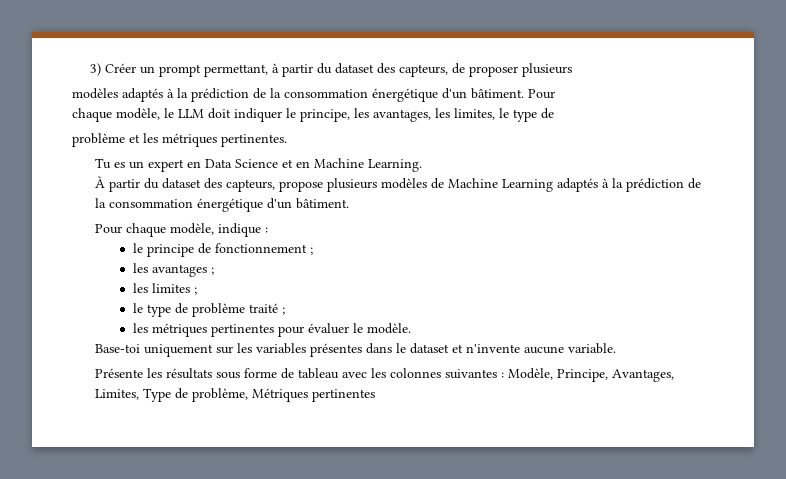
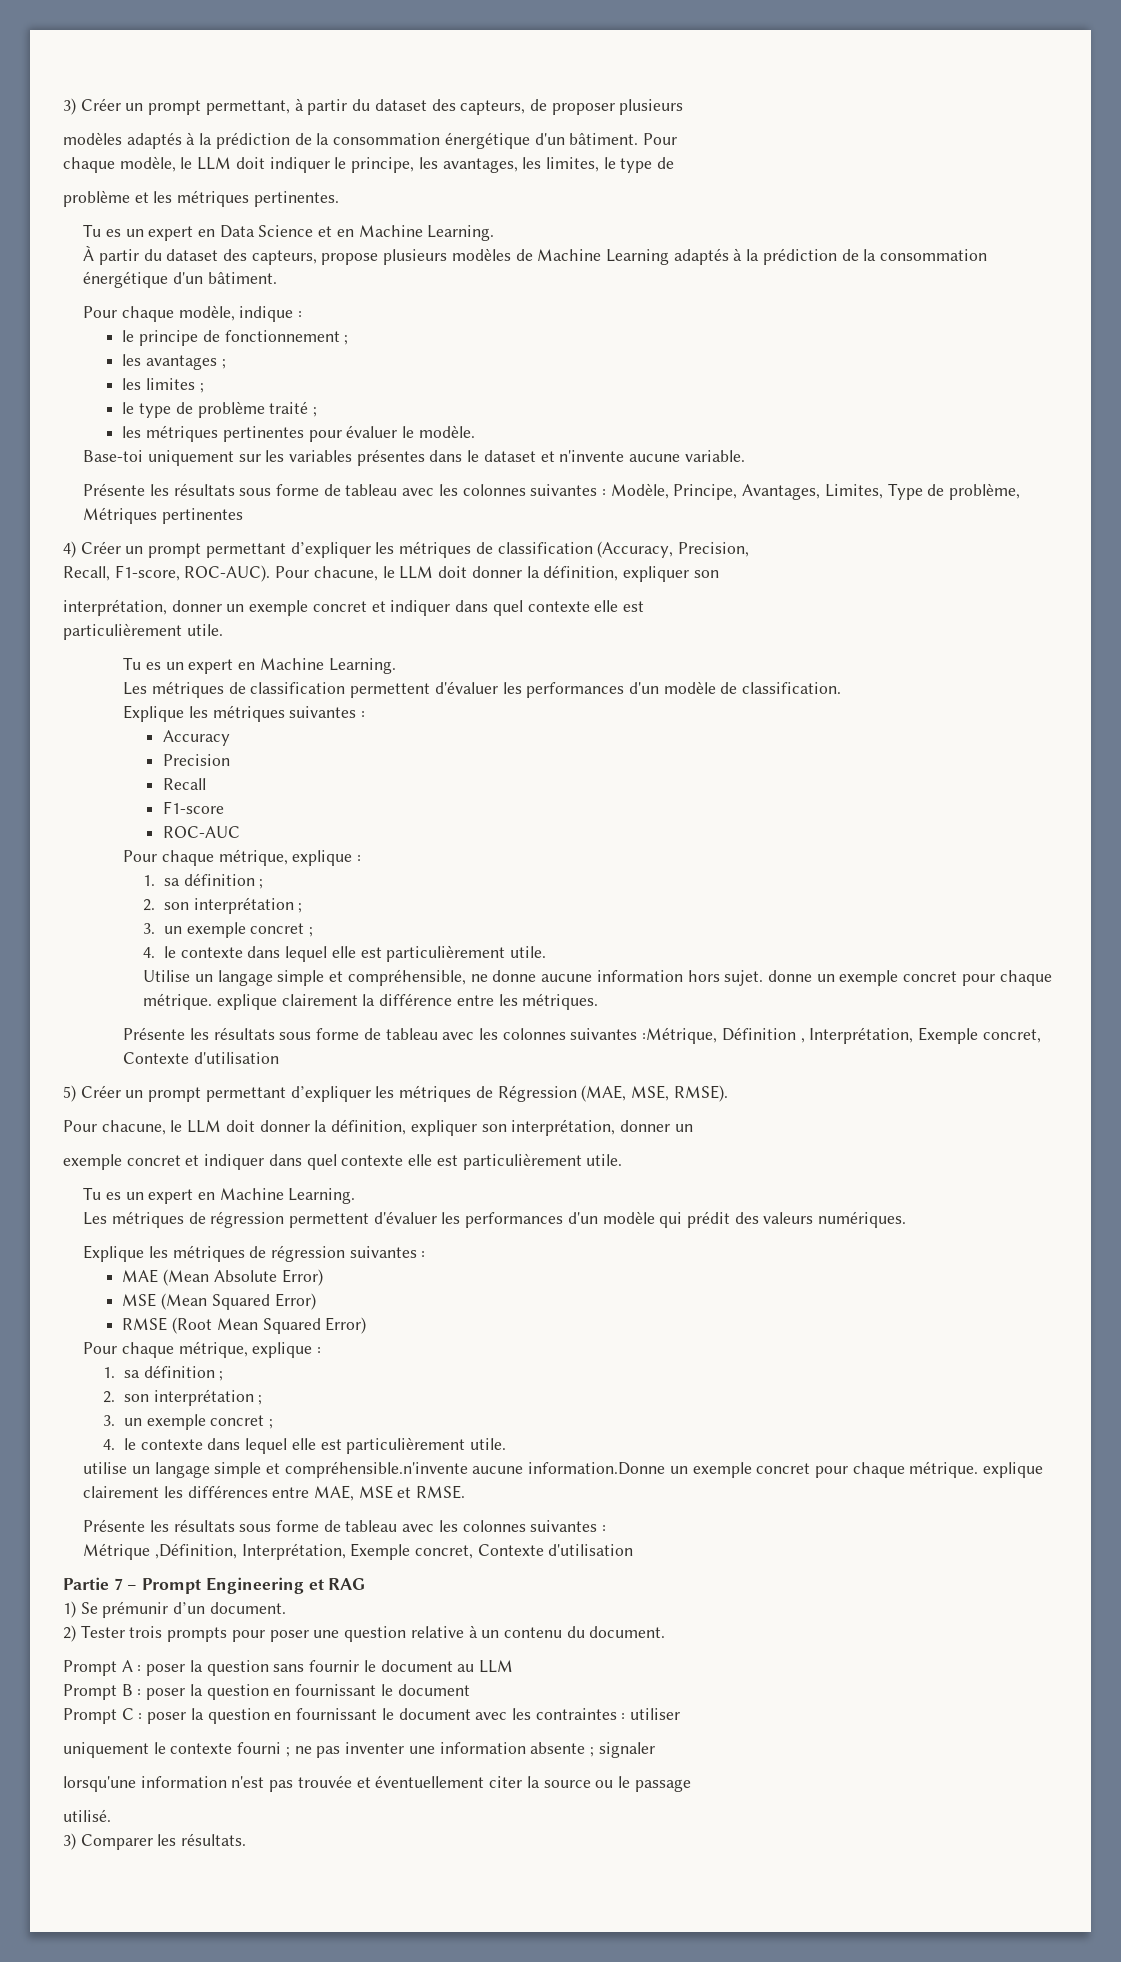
(375, 395) none -> [63,541,749,558] [63,565,719,582] [63,599,644,616] [63,623,223,640] [123,657,396,674] [123,681,842,698] [123,705,366,722] [162,730,230,746] [162,754,230,766] [162,778,206,790] [162,801,224,814] [162,826,240,838] [123,849,362,866] [143,873,264,889] [143,897,303,914] [143,922,314,938] [143,945,547,962] [143,969,1052,986] [143,993,599,1010] [123,1027,1041,1044] [123,1052,279,1064] [63,1085,728,1102] [63,1119,693,1136] [63,1153,623,1170] [83,1187,356,1204] [83,1211,907,1228] [83,1245,426,1262] [122,1269,323,1286] [122,1293,316,1310] [122,1317,367,1334] [83,1341,321,1358] [103,1365,224,1381] [103,1389,263,1406] [103,1414,274,1430] [103,1437,506,1454] [83,1461,1044,1478] [83,1485,466,1501] [83,1519,607,1532] [83,1543,634,1560] [63,1577,366,1594] [63,1601,286,1618] [63,1625,666,1642] [63,1660,513,1676] [63,1684,470,1700] [63,1708,681,1724] [63,1742,655,1758] [63,1775,691,1792] [63,1809,111,1822] [63,1833,247,1850] // 4) Créer un prompt permettant d’expliquer les métriques de classification (Accuracy, Precision, // Recall, F1-score, ROC-AUC). Pour chacune, le LLM doit donner la définition, expliquer son // interprétation, donner un exemple concret et indiquer dans quel contexte elle est // particulièrement utile. // Tu es un expert en Machine Learning. // Les métriques de classification permettent d'évaluer les performances d'un modèle de classification. // Explique les métriques suivantes : // Accuracy // Precision // Recall // F1-score // ROC-AUC // Pour chaque métrique, explique : // 1. sa définition ; // 2. son interprétation ; // 3. un exemple concret ; // 4. le contexte dans lequel elle est particulièrement utile. // Utilise un langage simple et compréhensible, ne donne aucune information hors sujet. donne un exemple concret pour chaque métrique. explique clairement la différence entre les métriques. // Présente les résultats sous forme de tableau avec les colonnes suivantes :Métrique, Définition , Interprétation, Exemple concret, Contexte d'utilisation // 5) Créer un prompt permettant d’expliquer les métriques de Régression (MAE, MSE, RMSE). // Pour chacune, le LLM doit donner la définition, expliquer son interprétation, donner un // exemple concret et indiquer dans quel contexte elle est particulièrement utile. // Tu es un expert en Machine Learning. // Les métriques de régression permettent d'évaluer les performances d'un modèle qui prédit des valeurs numériques. // Explique les métriques de régression suivantes : // MAE (Mean Absolute Error) // MSE (Mean Squared Error) // RMSE (Root Mean Squared Error) // Pour chaque métrique, explique : // 1. sa définition ; // 2. son interprétation ; // 3. un exemple concret ; // 4. le contexte dans lequel elle est particulièrement utile. // utilise un langage simple et compréhensible.n'invente aucune information.Donne un exemple concret pour chaque métrique. explique clairement les différences entre MAE, MSE et RMSE. // Présente les résultats sous forme de tableau avec les colonnes suivantes : // Métrique ,Définition, Interprétation, Exemple concret, Contexte d'utilisation // Partie 7 – Prompt Engineering et RAG // 1) Se prémunir d’un document. // 2) Tester trois prompts pour poser une question relative à un contenu du document. // Prompt A : poser la question sans fournir le document au LLM // Prompt B : poser la question en fournissant le document // Prompt C : poser la question en fournissant le document avec les contraintes : utiliser // uniquement le contexte fourni ; ne pas inventer une information absente ; signaler // lorsqu'une information n'est pas trouvée et éventuellement citer la source ou le passage // utilisé. // 3) Comparer les résultats.

